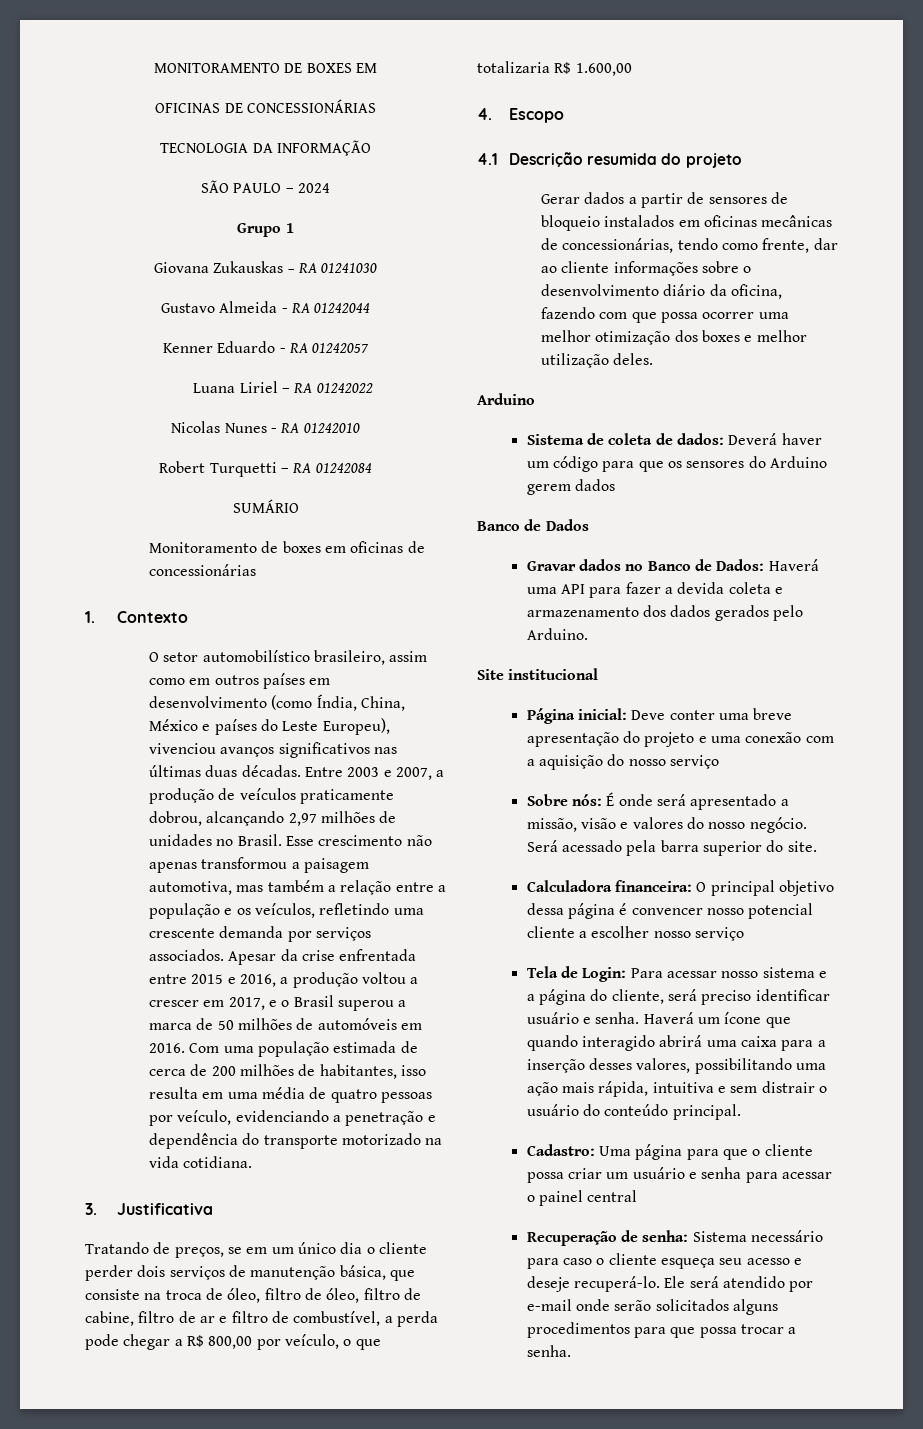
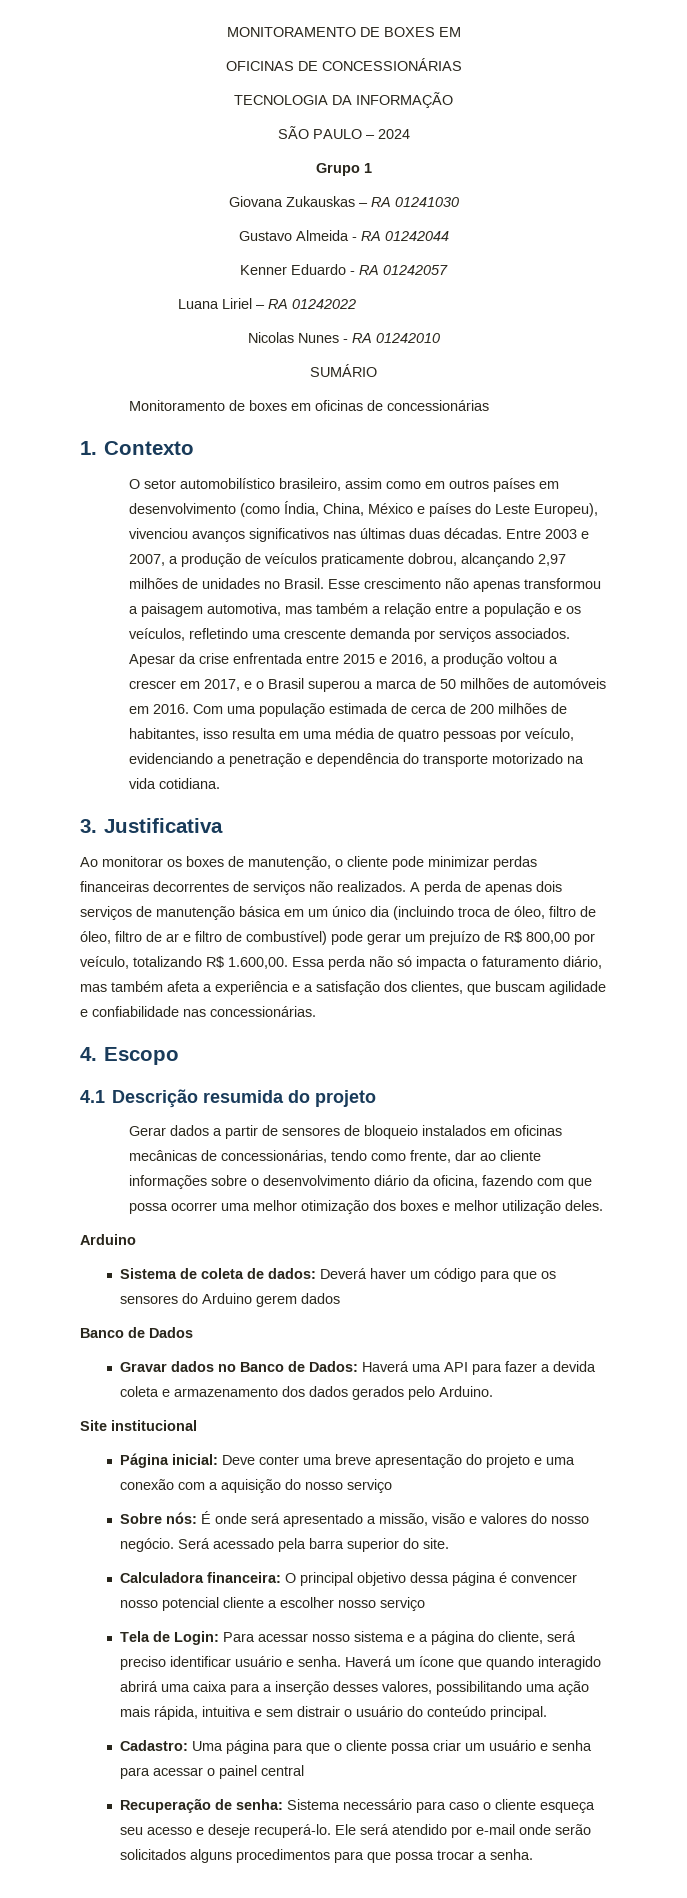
[159,461,372,477] // Robert Turquetti – RA 01242084 -> (440, 338) none
[85,1242,427,1258] [85,1265,415,1281] [85,1289,162,1300] Tratando de preços, se em um único dia o cliente perder dois serviços de manutenção básica, que consiste na -> [80,856,537,870] [80,881,562,895] [80,906,454,920] Ao monitorar os boxes de manutenção, o cliente pode minimizar perdas financeiras decorrentes de serviços não realizados. A perda de apenas dois serviços de manutenção básica em um único dia (incluindo
[85,1311,196,1326] cabine, filtro de -> (162, 936) none
[293,1311,438,1327] [85,1334,381,1350] [477,61,632,76] combustível, a perda pode chegar a R$ 800,00 por veículo, o que totalizaria R$ 1.600,00 -> [246,931,595,945] [80,956,602,970] [80,981,606,995] [80,1006,316,1017] combustível) pode gerar um prejuízo de R$ 800,00 por veículo, totalizando R$ 1.600,00. Essa perda não só impacta o faturamento diário, mas também afeta a experiência e a satisfação dos clientes, que buscam agilidade e confiabilidade nas concessionárias.

